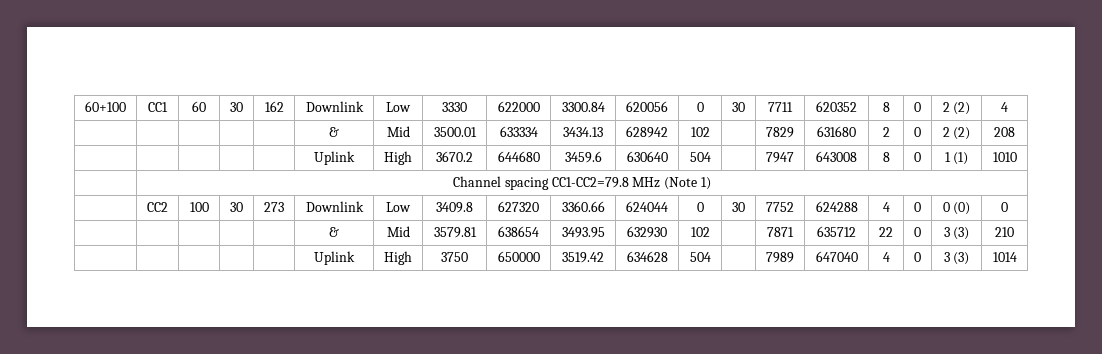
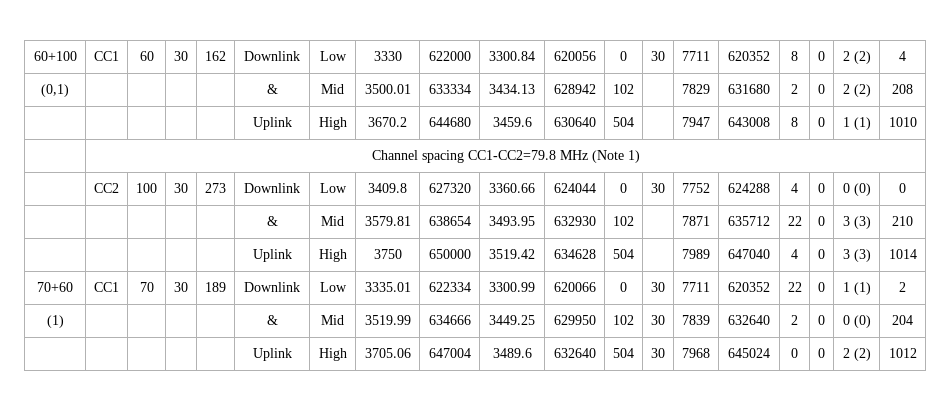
(1008, 107) none -> [41,84,69,97] (0,1)
(1017, 257) none -> [37,282,73,292] [94,282,119,292] [139,282,154,292] [174,282,188,292] [205,282,226,292] [244,282,300,292] [319,282,347,292] [364,282,411,292] [428,282,471,292] [489,282,535,292] [553,282,596,292] [620,282,627,292] [651,282,665,292] [682,282,710,292] [728,282,770,292] [787,282,802,292] [818,282,825,292] [842,282,871,295] [899,282,906,292] [46,315,64,328] [266,315,278,325] [321,315,344,325] [364,315,411,325] [428,315,471,325] [489,315,535,325] [553,315,596,325] [613,315,634,325] [651,315,665,325] [682,315,710,325] [728,315,770,325] [791,315,798,325] [818,315,825,325] [842,315,871,328] [892,315,913,325] [252,348,292,361] [318,348,347,361] [364,348,411,358] [428,348,471,358] [492,348,532,358] [553,348,596,358] [613,348,634,358] [651,348,665,358] [682,348,710,358] [728,348,770,358] [791,348,798,358] [818,348,825,358] [842,348,871,361] [888,348,917,358] // 70+60 | CC1 | 70 | 30 | 189 | Downlink | Low | 3335.01 | 622334 | 3300.99 | 620066 | 0 | 30 | 7711 | 620352 | 22 | 0 | 1 (1) | 2 // (1) | | | | | & | Mid | 3519.99 | 634666 | 3449.25 | 629950 | 102 | 30 | 7839 | 632640 | 2 | 0 | 0 (0) | 204 // | | | | | Uplink | High | 3705.06 | 647004 | 3489.6 | 632640 | 504 | 30 | 7968 | 645024 | 0 | 0 | 2 (2) | 1012

